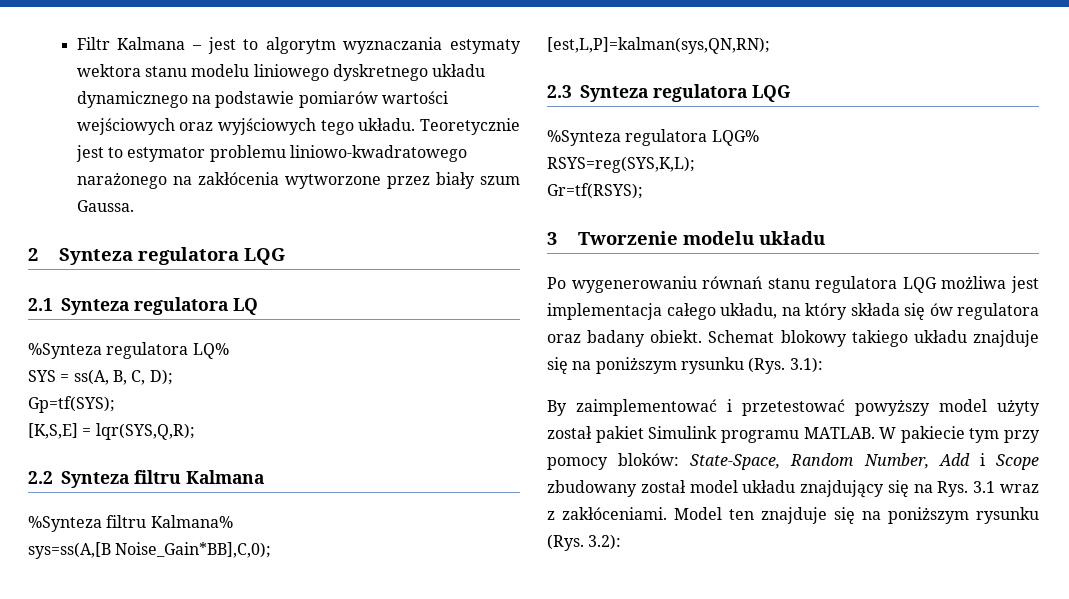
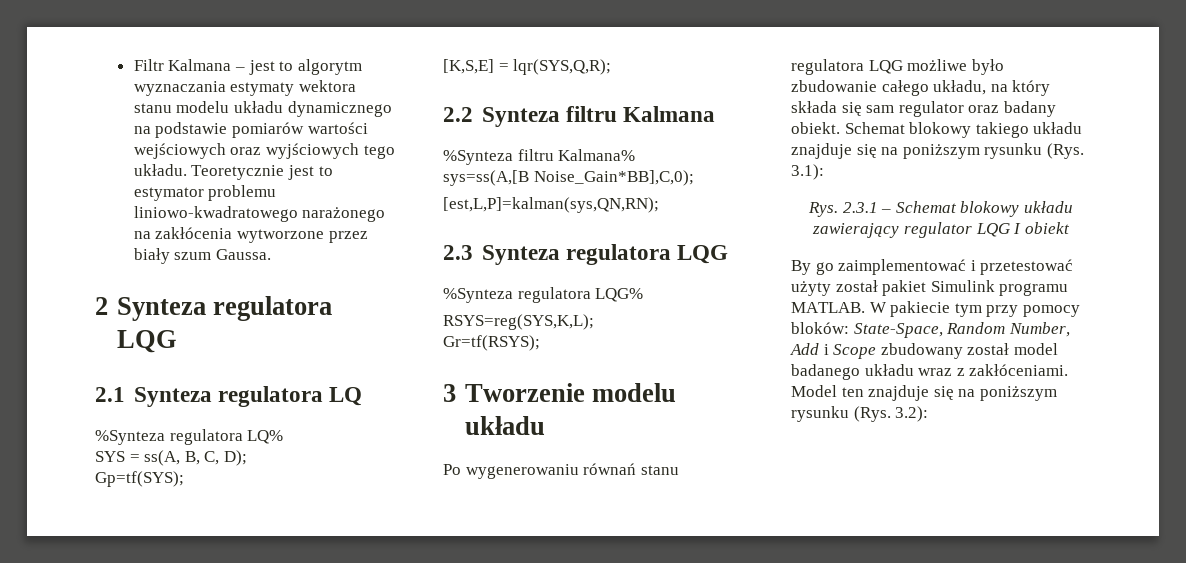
[253,64,428,81] liniowego dyskretnego -> (230, 107) none
[941,276,1039,293] [547,303,662,320] możliwa jest implementacja -> [907,59,1004,75] [791,80,877,92] możliwe było zbudowanie
[929,303,1039,320] ów regulatora -> [866,101,964,117] sam regulator
(823, 365) none -> [808,201,1073,217] [812,222,1070,238] // Rys. 2.3.1 – Schemat blokowy układu zawierający regulator LQG I obiekt
(567, 408) none -> [815,262,834,275] go
[855,399,987,416] powyższy model -> (1074, 267) none
[742,480,996,498] układu znajdujący się na Rys. 3.1 -> [791,364,914,380] badanego układu

